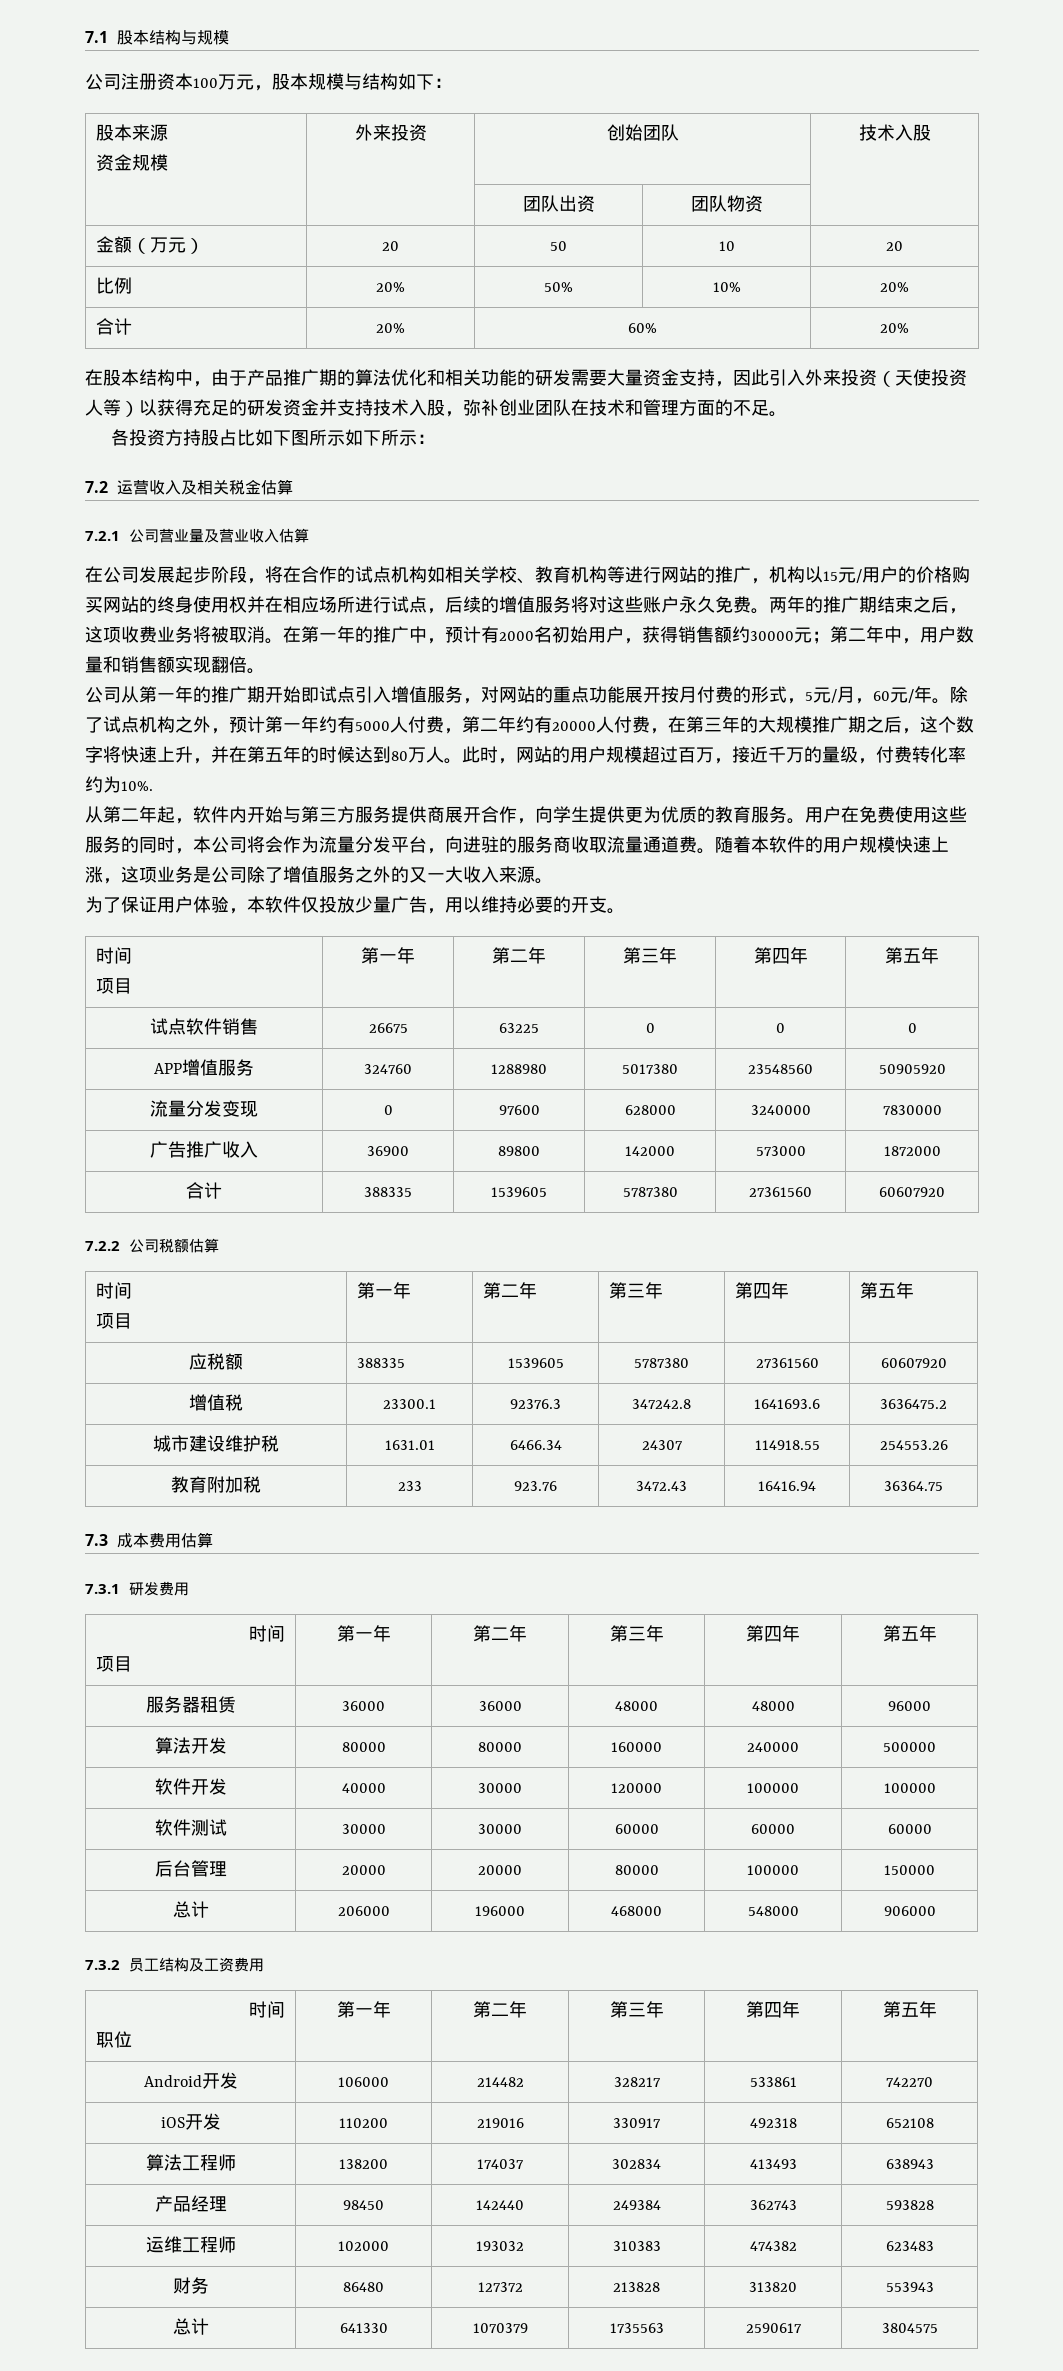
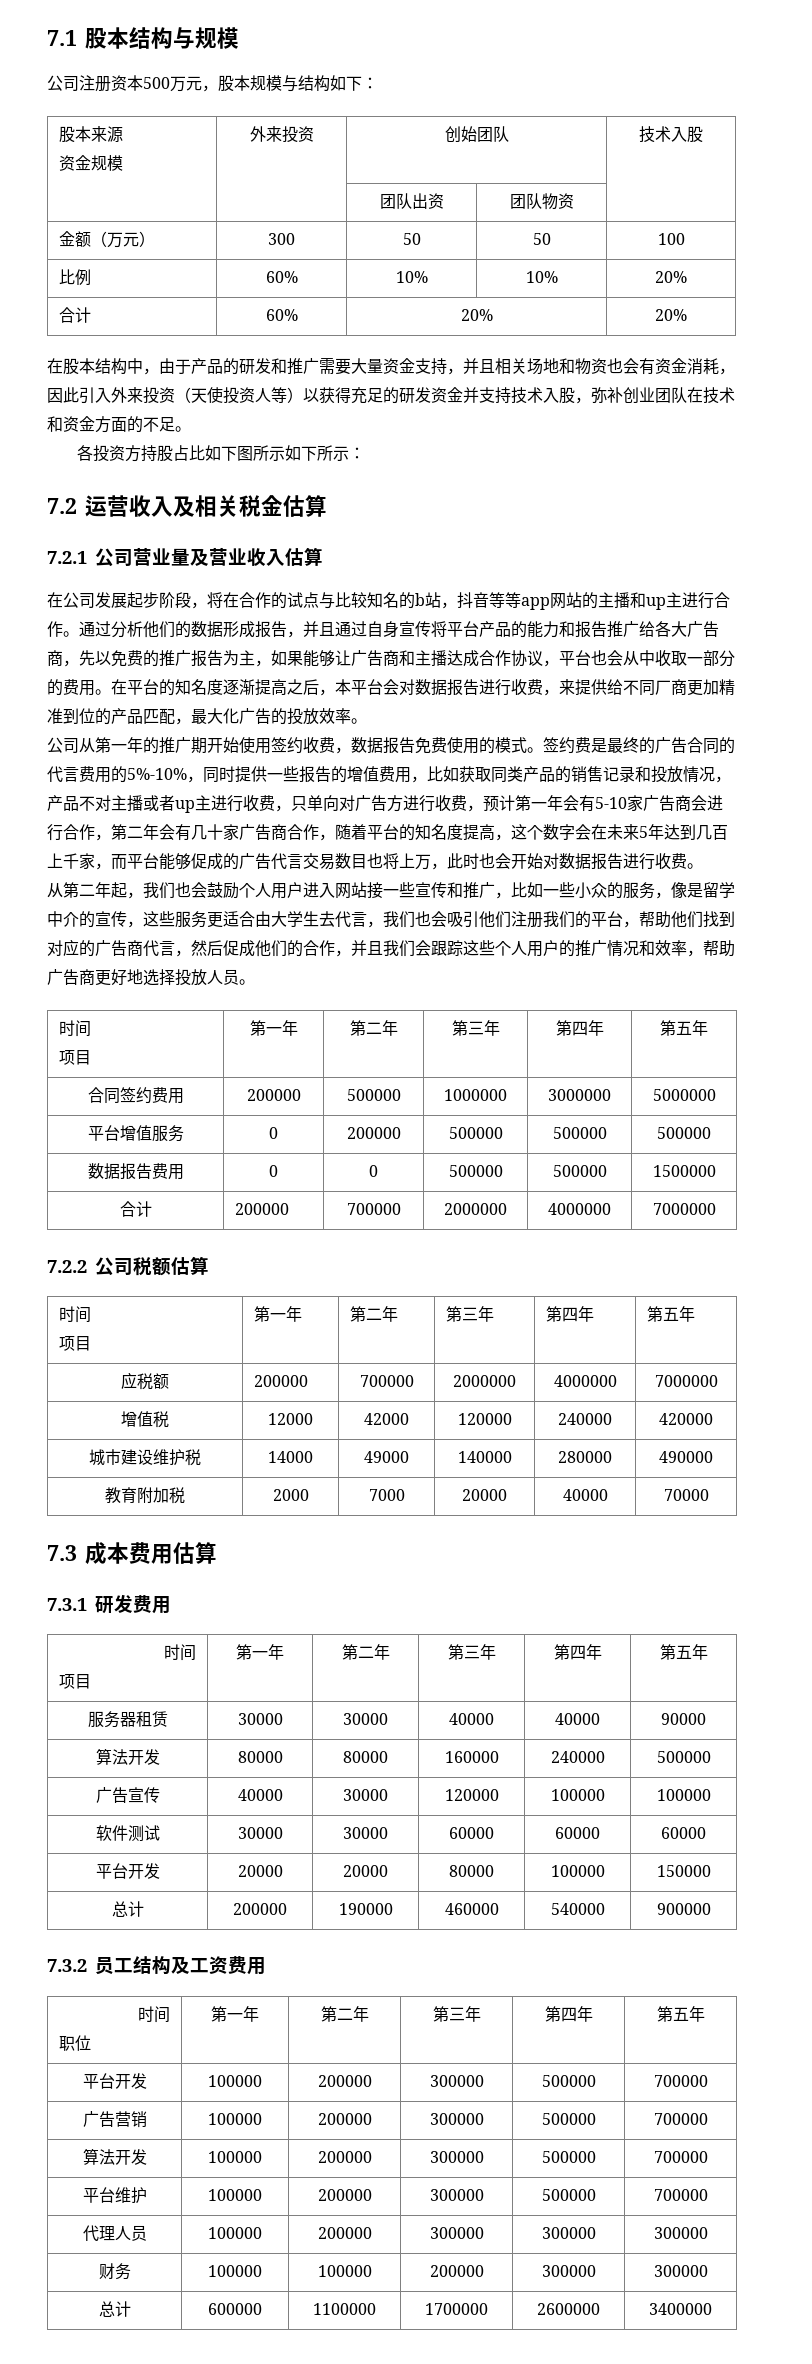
[193,78,218,88] 100 -> [143,77,170,89] 500
[382,241,399,251] [550,241,567,251] [718,241,735,251] [886,241,903,251] 20 | 50 | 10 | 20 -> [268,233,295,245] [402,233,421,245] [532,233,551,245] [657,233,685,245] 300 | 50 | 50 | 100
[376,282,405,292] [544,282,573,292] 20% | 50% -> [265,271,298,283] [395,271,428,283] 60% | 10%
[376,323,405,333] [628,323,657,333] | 20% | 60% -> [265,309,298,321] [460,309,493,321] | 60% | 20%
[283,369,571,386] 推广期的算法优化和相关功能的研发 -> [223,358,319,375] 的研发和推广
(733, 384) none -> [463,358,735,375] 并且相关场地和物资也会有资金消耗，
[643,399,679,416] 管理 -> [63,416,95,432] 资金
[391,566,970,584] [85,596,967,614] [85,626,974,644] [85,656,247,673] 机构如相关学校、教育机构等进行网站的推广，机构以15元/用户的价格购买网站的终身使用权并在相应场所进行试点，后续的增值服务将对这些账户永久免费。两年的推广期结束之后，这项收费业务将被取消。在第一年的推广中，预计有2000名初始用户，获得销售额约30000元；第二年中，用户数量和销售额实现翻倍 -> [319,592,730,610] [47,621,719,638] [47,650,735,667] [47,679,735,696] [47,708,351,725] 与比较知名的b站，抖音等等app网站的主播和up主进行合作。通过分析他们的数据形成报告，并且通过自身宣传将平台产品的能力和报告推广给各大广告商，先以免费的推广报告为主，如果能够让广告商和主播达成合作协议，平台也会从中收取一部分的费用。在平台的知名度逐渐提高之后，本平台会对数据报告进行收费，来提供给不同厂商更加精准到位的产品匹配，最大化广告的投放效率
[301,686,968,704] [85,716,974,734] [85,746,966,764] [85,776,153,793] [85,806,967,824] [85,836,949,854] [85,866,553,884] [85,896,607,914] 即试点引入增值服务，对网站的重点功能展开按月付费的形式，5元/月，60元/年。除了试点机构之外，预计第一年约有5000人付费，第二年约有20000人付费，在第三年的大规模推广期之后，这个数字将快速上升，并在第五年的时候达到80万人。此时，网站的用户规模超过百万，接近千万的量级，付费转化率约为10%. // 从第二年起，软件内开始与第三方服务提供商展开合作，向学生提供更为优质的教育服务。用户在免费使用这些服务的同时，本公司将会作为流量分发平台，向进驻的服务商收取流量通道费。随着本软件的用户规模快速上涨，这项业务是公司除了增值服务之外的又一大收入来源。 // 为了保证用户体验，本软件仅投放少量广告，用以维持必要的开支 -> [239,737,735,754] [47,766,731,783] [47,795,723,813] [47,824,728,841] [47,853,703,870] [47,882,735,899] [47,911,735,928] [47,939,735,957] [47,969,239,986] 使用签约收费，数据报告免费使用的模式。签约费是最终的广告合同的代言费用的5%-10%，同时提供一些报告的增值费用，比如获取同类产品的销售记录和投放情况，产品不对主播或者up主进行收费，只单向对广告方进行收费，预计第一年会有5-10家广告商会进行合作，第二年会有几十家广告商合作，随着平台的知名度提高，这个数字会在未来5年达到几百上千家，而平台能够促成的广告代言交易数目也将上万，此时也会开始对数据报告进行收费。 // 从第二年起，我们也会鼓励个人用户进入网站接一些宣传和推广，比如一些小众的服务，像是留学中介的宣传，这些服务更适合由大学生去代言，我们也会吸引他们注册我们的平台，帮助他们找到对应的广告商代言，然后促成他们的合作，并且我们会跟踪这些个人用户的推广情况和效率，帮助广告商更好地选择投放人员
[150,1018,258,1035] [368,1023,408,1033] [499,1023,539,1033] [645,1023,655,1033] [776,1023,785,1033] [907,1023,917,1033] [154,1059,255,1076] [364,1064,412,1074] [491,1064,547,1074] [622,1064,678,1074] [748,1064,813,1074] [878,1064,946,1074] [150,1100,258,1117] [383,1105,393,1115] [498,1105,540,1115] [624,1105,676,1115] [750,1105,811,1115] [882,1105,942,1115] [150,1141,258,1158] [367,1146,409,1156] [498,1146,540,1156] [625,1146,675,1156] [755,1146,806,1156] [883,1146,941,1156] [186,1182,222,1199] [364,1187,412,1197] [491,1187,547,1197] [622,1187,678,1197] [749,1187,812,1197] [879,1187,945,1197] 试点软件销售 | 26675 | 63225 | 0 | 0 | 0 // APP增值服务 | 324760 | 1288980 | 5017380 | 23548560 | 50905920 // 流量分发变现 | 0 | 97600 | 628000 | 3240000 | 7830000 // 广告推广收入 | 36900 | 89800 | 142000 | 573000 | 1872000 // 合计 | 388335 | 1539605 | 5787380 | 27361560 | 60607920 -> [87,1087,184,1104] [246,1089,301,1101] [346,1089,401,1101] [444,1089,507,1101] [548,1089,611,1101] [652,1089,716,1101] [87,1125,184,1142] [269,1127,278,1139] [346,1127,401,1139] [448,1127,503,1139] [552,1127,607,1139] [657,1127,711,1139] [87,1163,184,1180] [269,1165,278,1177] [369,1165,378,1177] [448,1165,503,1177] [552,1165,607,1177] [652,1165,716,1177] [119,1201,152,1217] [234,1203,289,1215] [346,1203,401,1215] [444,1203,507,1215] [548,1203,611,1215] [652,1203,716,1215] 合同签约费用 | 200000 | 500000 | 1000000 | 3000000 | 5000000 // 平台增值服务 | 0 | 200000 | 500000 | 500000 | 500000 // 数据报告费用 | 0 | 0 | 500000 | 500000 | 1500000 // 合计 | 200000 | 700000 | 2000000 | 4000000 | 7000000
[356,1358,405,1368] [507,1358,564,1368] [634,1358,689,1368] [755,1358,819,1368] [880,1358,947,1368] [189,1394,244,1411] [383,1399,436,1409] [510,1399,561,1409] [632,1399,691,1409] [754,1399,820,1409] [880,1399,947,1409] [153,1435,279,1452] [384,1440,435,1450] [509,1440,562,1450] [641,1440,683,1450] [754,1440,820,1450] [879,1440,948,1450] [171,1476,261,1493] [397,1481,422,1491] [514,1481,557,1491] [636,1481,687,1491] [758,1481,816,1491] [884,1481,943,1491] 388335 | 1539605 | 5787380 | 27361560 | 60607920 // 增值税 | 23300.1 | 92376.3 | 347242.8 | 1641693.6 | 3636475.2 // 城市建设维护税 | 1631.01 | 6466.34 | 24307 | 114918.55 | 254553.26 // 教育附加税 | 233 | 923.76 | 3472.43 | 16416.94 | 36364.75 -> [253,1375,308,1387] [359,1375,414,1387] [453,1375,516,1387] [553,1375,617,1387] [654,1375,718,1387] [121,1411,169,1428] [268,1413,313,1425] [364,1413,409,1425] [457,1413,512,1425] [558,1413,612,1425] [659,1413,713,1425] [89,1449,201,1466] [268,1451,313,1463] [364,1451,409,1463] [457,1451,512,1463] [558,1451,612,1463] [659,1451,713,1463] [105,1487,185,1504] [272,1489,309,1501] [368,1489,405,1501] [462,1489,507,1501] [562,1489,608,1501] [663,1489,709,1501] 200000 | 700000 | 2000000 | 4000000 | 7000000 // 增值税 | 12000 | 42000 | 120000 | 240000 | 420000 // 城市建设维护税 | 14000 | 49000 | 140000 | 280000 | 490000 // 教育附加税 | 2000 | 7000 | 20000 | 40000 | 70000
[342,1701,385,1711] [478,1701,522,1711] [615,1701,658,1711] [751,1701,795,1711] [888,1701,931,1711] 36000 | 36000 | 48000 | 48000 | 96000 -> [237,1713,283,1725] [343,1713,388,1725] [449,1713,494,1725] [555,1713,600,1725] [661,1713,706,1725] 30000 | 30000 | 40000 | 40000 | 90000
[154,1778,227,1795] 软件开发 -> [95,1787,160,1803] 广告宣传
[154,1860,227,1877] 后台管理 -> [95,1863,160,1879] 平台开发
[337,1906,390,1916] [475,1906,525,1916] [611,1906,662,1916] [747,1906,799,1916] [883,1906,936,1916] 206000 | 196000 | 468000 | 548000 | 906000 -> [233,1903,287,1915] [338,1903,393,1915] [444,1903,499,1915] [550,1903,605,1915] [656,1903,711,1915] 200000 | 190000 | 460000 | 540000 | 900000
[143,2072,238,2089] [338,2077,389,2087] [476,2077,524,2087] [613,2077,661,2087] [749,2077,797,2087] [886,2077,933,2087] [160,2113,221,2130] [339,2118,388,2128] [476,2118,524,2128] [613,2118,661,2128] [749,2118,797,2128] [885,2118,934,2128] [145,2154,236,2171] [339,2159,388,2169] [477,2159,524,2169] [612,2159,661,2169] [749,2159,797,2169] [885,2159,934,2169] [154,2195,227,2212] [343,2200,384,2210] [476,2200,524,2210] [612,2200,661,2210] [749,2200,797,2210] [885,2200,934,2210] [145,2236,236,2253] [338,2241,389,2251] [476,2241,524,2251] [612,2241,661,2251] [749,2241,797,2251] [885,2241,934,2251] [172,2277,209,2294] [343,2282,384,2292] [477,2282,523,2292] [613,2282,660,2292] [749,2282,797,2292] [885,2282,934,2292] [172,2318,209,2335] [339,2323,388,2333] [472,2323,528,2333] [609,2323,664,2333] [745,2323,802,2333] [881,2323,938,2333] Android开发 | 106000 | 214482 | 328217 | 533861 | 742270 // iOS开发 | 110200 | 219016 | 330917 | 492318 | 652108 // 算法工程师 | 138200 | 174037 | 302834 | 413493 | 638943 // 产品经理 | 98450 | 142440 | 249384 | 362743 | 593828 // 运维工程师 | 102000 | 193032 | 310383 | 474382 | 623483 // 财务 | 86480 | 127372 | 213828 | 313820 | 553943 // 总计 | 641330 | 1070379 | 1735563 | 2590617 | 3804575 -> [82,2073,147,2089] [208,2075,262,2087] [317,2075,372,2087] [429,2075,484,2087] [541,2075,596,2087] [653,2075,708,2087] [82,2111,147,2128] [208,2113,262,2125] [317,2113,372,2125] [429,2113,484,2125] [541,2113,596,2125] [653,2113,708,2125] [82,2148,147,2165] [208,2151,262,2163] [317,2151,372,2163] [429,2151,484,2163] [541,2151,596,2163] [653,2151,708,2163] [82,2187,147,2204] [208,2189,262,2201] [317,2189,372,2201] [429,2189,484,2201] [541,2189,596,2201] [653,2189,708,2201] [82,2225,147,2242] [208,2227,262,2239] [317,2227,372,2239] [429,2227,484,2239] [541,2227,596,2239] [653,2227,708,2239] [98,2263,131,2280] [208,2265,262,2277] [317,2265,372,2277] [429,2265,484,2277] [541,2265,596,2277] [653,2265,708,2277] [98,2301,131,2317] [208,2303,262,2315] [313,2303,376,2315] [425,2303,488,2315] [537,2303,600,2315] [649,2303,712,2315] 平台开发 | 100000 | 200000 | 300000 | 500000 | 700000 // 广告营销 | 100000 | 200000 | 300000 | 500000 | 700000 // 算法开发 | 100000 | 200000 | 300000 | 500000 | 700000 // 平台维护 | 100000 | 200000 | 300000 | 500000 | 700000 // 代理人员 | 100000 | 200000 | 300000 | 300000 | 300000 // 财务 | 100000 | 100000 | 200000 | 300000 | 300000 // 总计 | 600000 | 1100000 | 1700000 | 2600000 | 3400000

